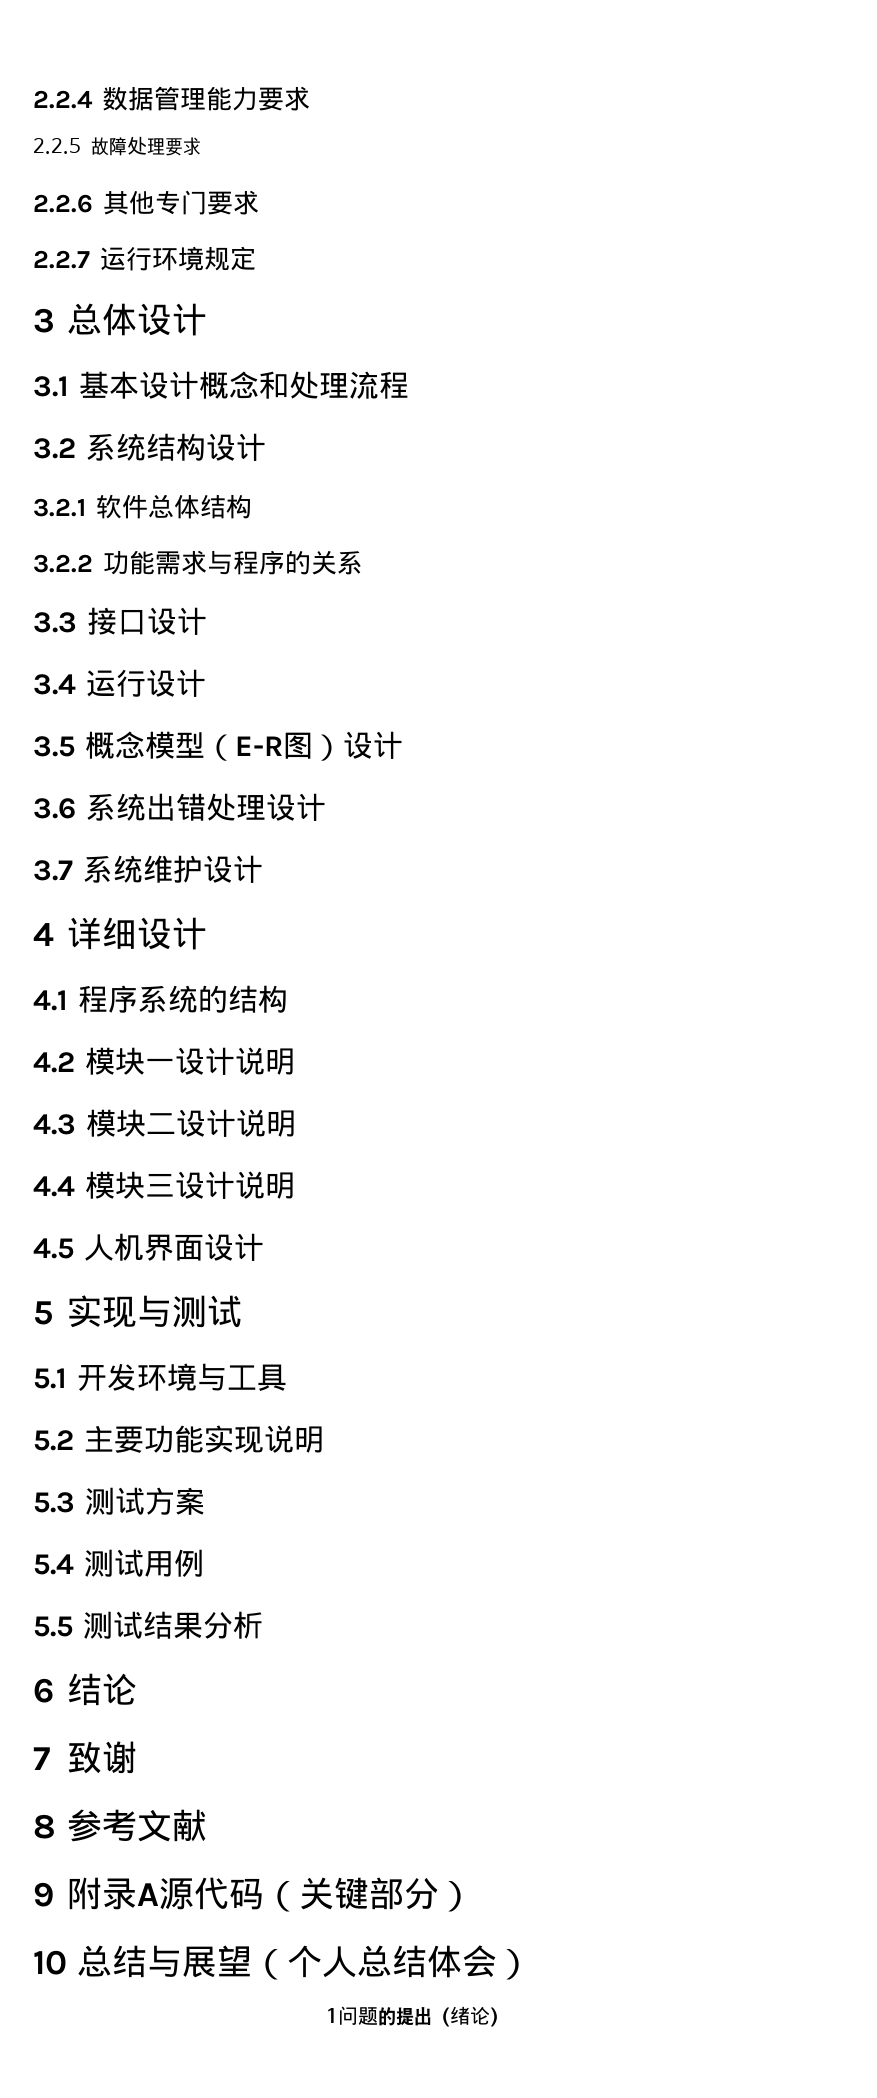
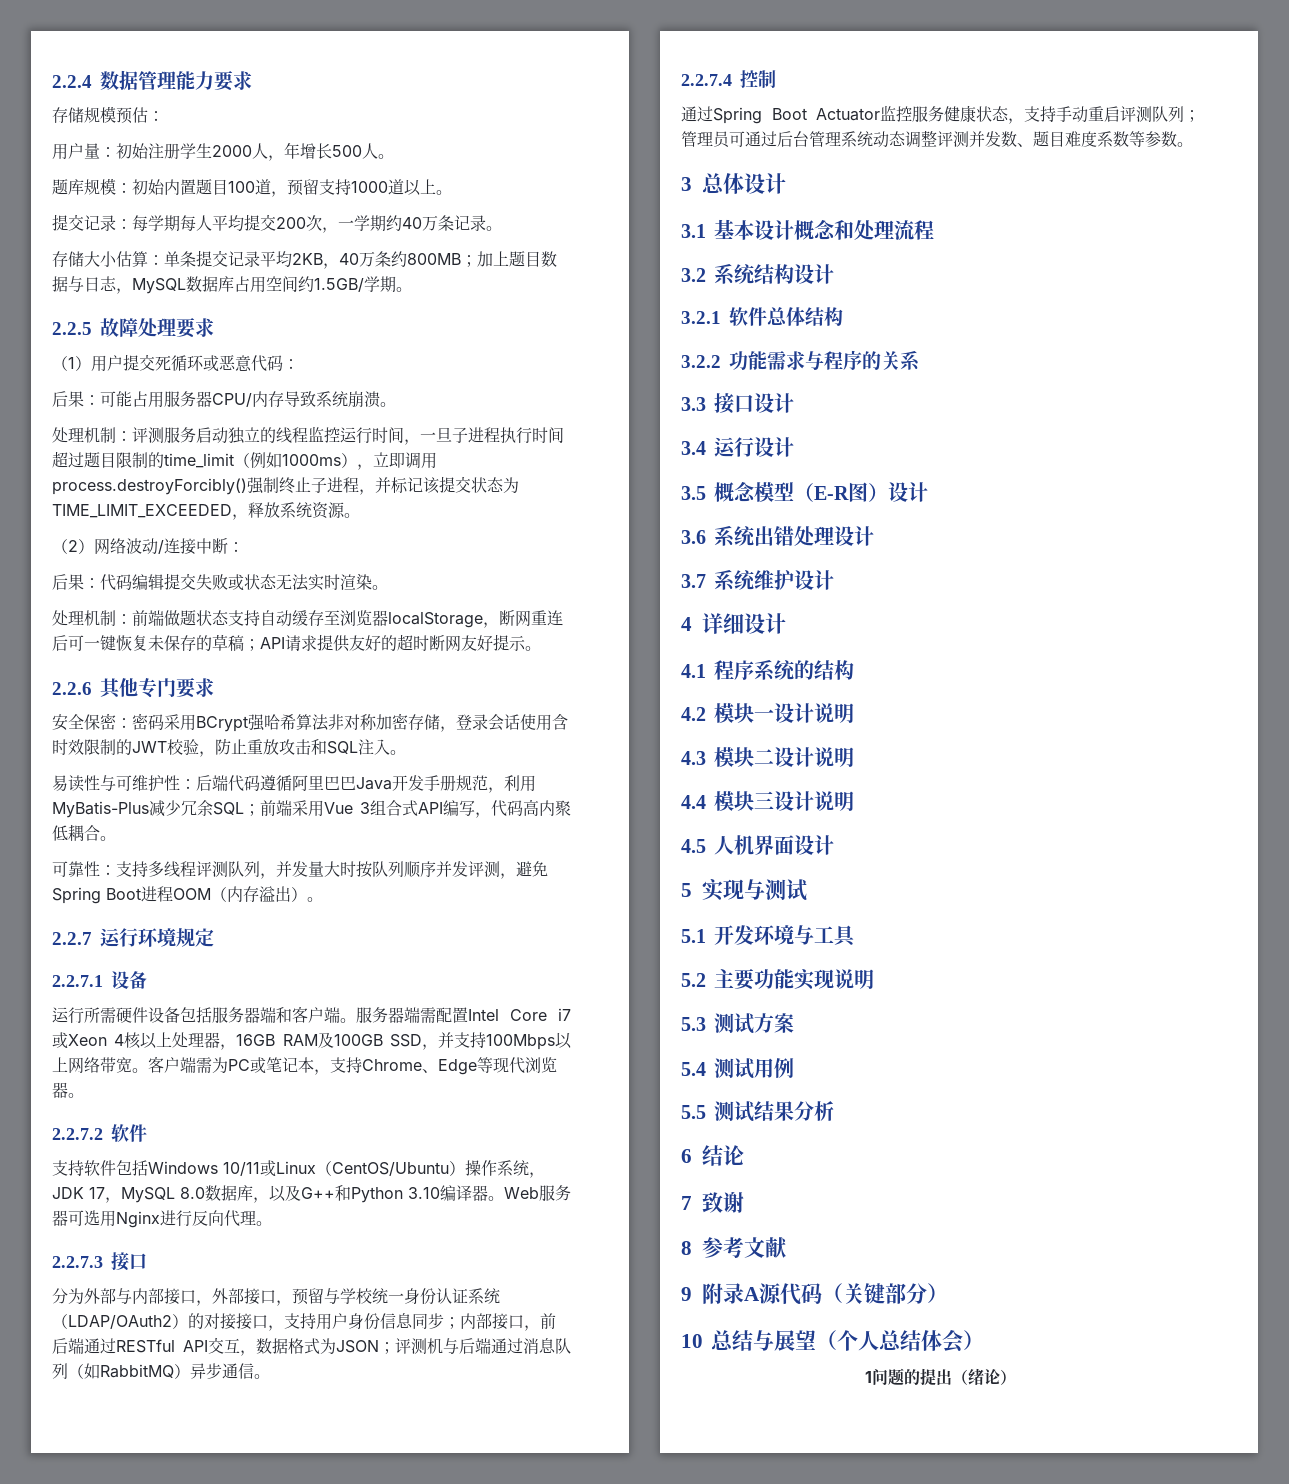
[33,136,201,156] [33,190,259,215] [33,246,256,271] 2.2.5故障处理要求 // 2.2.6其他专门要求 // 2.2.7运行环境规定 -> [52,106,164,124] [52,142,394,161] [52,178,452,197] [52,214,502,233] [52,250,557,269] [52,276,412,294] [52,318,214,338] [52,354,299,372] [52,391,396,408] [52,426,564,445] [52,451,437,470] [52,476,519,495] [52,502,360,520] [52,538,244,555] [52,573,388,591] [52,610,563,628] [52,634,541,652] [52,677,214,699] [52,713,568,732] [52,738,406,757] [52,775,536,793] [52,799,571,818] [52,824,116,841] [52,861,548,879] [52,886,323,904] [52,928,214,947] [52,971,147,989] [52,1006,571,1024] [52,1032,572,1050] [52,1056,557,1075] [52,1082,84,1098] [52,1124,147,1142] [52,1160,545,1178] [52,1185,571,1203] [52,1210,272,1228] [52,1252,147,1271] [52,1288,500,1306] [52,1313,556,1331] [52,1337,571,1356] [52,1363,270,1379] [681,70,776,88] [681,105,1200,124] [681,130,1193,148] 存储规模预估： // 用户量：初始注册学生2000人，年增长500人。 // 题库规模：初始内置题目100道，预留支持1000道以上。 // 提交记录：每学期每人平均提交200次，一学期约40万条记录。 // 存储大小估算：单条提交记录平均2KB，40万条约800MB；加上题目数据与日志，MySQL数据库占用空间约1.5GB/学期。 // 2.2.5故障处理要求 // （1）用户提交死循环或恶意代码： // 后果：可能占用服务器CPU/内存导致系统崩溃。 // 处理机制：评测服务启动独立的线程监控运行时间，一旦子进程执行时间超过题目限制的time_limit（例如1000ms），立即调用process.destroyForcibly()强制终止子进程，并标记该提交状态为TIME_LIMIT_EXCEEDED，释放系统资源。 // （2）网络波动/连接中断： // 后果：代码编辑提交失败或状态无法实时渲染。 // 处理机制：前端做题状态支持自动缓存至浏览器localStorage，断网重连后可一键恢复未保存的草稿；API请求提供友好的超时断网友好提示。 // 2.2.6其他专门要求 // 安全保密：密码采用BCrypt强哈希算法非对称加密存储，登录会话使用含时效限制的JWT校验，防止重放攻击和SQL注入。 // 易读性与可维护性：后端代码遵循阿里巴巴Java开发手册规范，利用MyBatis-Plus减少冗余SQL；前端采用Vue 3组合式API编写，代码高内聚低耦合。 // 可靠性：支持多线程评测队列，并发量大时按队列顺序并发评测，避免Spring Boot进程OOM（内存溢出）。 // 2.2.7运行环境规定 // 2.2.7.1设备 // 运行所需硬件设备包括服务器端和客户端。服务器端需配置Intel Core i7或Xeon 4核以上处理器，16GB RAM及100GB SSD，并支持100Mbps以上网络带宽。客户端需为PC或笔记本，支持Chrome、Edge等现代浏览器。 // 2.2.7.2软件 // 支持软件包括Windows 10/11或Linux（CentOS/Ubuntu）操作系统，JDK 17，MySQL 8.0数据库，以及G++和Python 3.10编译器。Web服务器可选用Nginx进行反向代理。 // 2.2.7.3接口 // 分为外部与内部接口，外部接口，预留与学校统一身份认证系统（LDAP/OAuth2）的对接接口，支持用户身份信息同步；内部接口，前后端通过RESTful API交互，数据格式为JSON；评测机与后端通过消息队列（如RabbitMQ）异步通信。 // 2.2.7.4控制 // 通过Spring Boot Actuator监控服务健康状态，支持手动重启评测队列；管理员可通过后台管理系统动态调整评测并发数、题目难度系数等参数。

